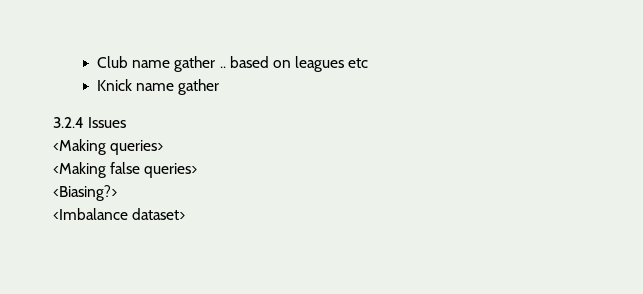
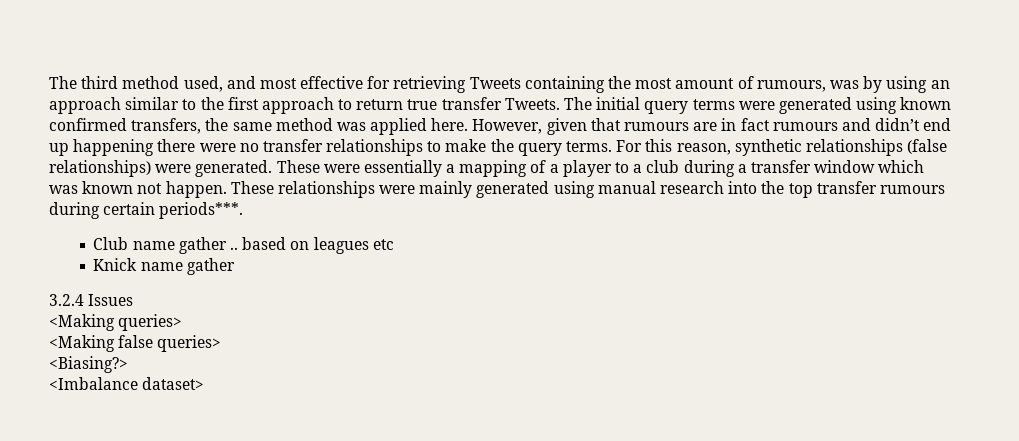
(97, 62) none -> [49,76,950,93] [49,97,952,114] [49,118,952,135] [49,139,948,156] [49,160,925,177] [49,181,945,198] [49,202,244,219] The third method used, and most effective for retrieving Tweets containing the most amount of rumours, was by using an approach similar to the first approach to return true transfer Tweets. The initial query terms were generated using known confirmed transfers, the same method was applied here. However, given that rumours are in fact rumours and didn’t end up happening there were no transfer relationships to make the query terms. For this reason, synthetic relationships (false relationships) were generated. These were essentially a mapping of a player to a club during a transfer window which was known not happen. These relationships were mainly generated using manual research into the top transfer rumours during certain periods***. //

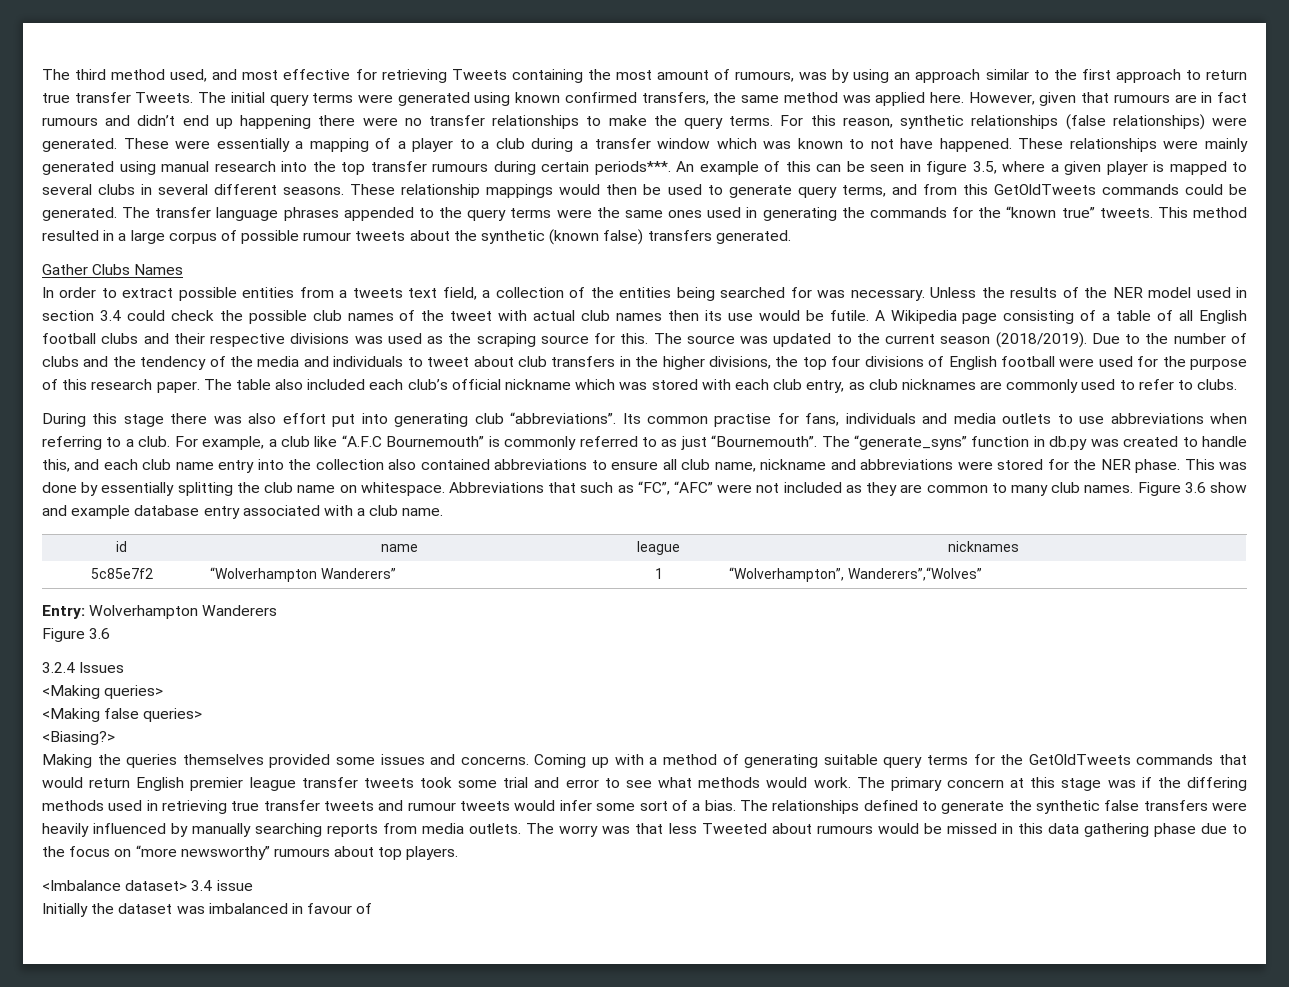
[137,181,227,198] not happen. -> [849,138,1012,152] to not have happened.
[93,237,394,254] [93,258,235,275] // Club name gather .. based on leagues etc // Knick name gather -> [676,161,1247,175] [42,184,1247,198] [42,206,1247,221] [42,229,791,245] [42,264,184,275] [42,287,1248,301] [42,310,1247,324] [42,332,1248,348] [42,356,1247,370] [42,379,1238,393] [42,412,1247,427] [42,435,1247,450] [42,459,1248,473] [42,481,1247,496] [42,505,444,519] [116,541,127,552] [380,544,418,552] [637,541,680,555] [947,541,1019,552] [90,568,153,579] [209,567,396,582] [654,568,663,579] [728,567,982,582] [42,605,278,619] [42,628,111,642] An example of this can be seen in figure 3.5, where a given player is mapped to several clubs in several different seasons. These relationship mappings would then be used to generate query terms, and from this GetOldTweets commands could be generated. The transfer language phrases appended to the query terms were the same ones used in generating the commands for the “known true” tweets. This method resulted in a large corpus of possible rumour tweets about the synthetic (known false) transfers generated. // Gather Clubs Names // In order to extract possible entities from a tweets text field, a collection of the entities being searched for was necessary. Unless the results of the NER model used in section 3.4 could check the possible club names of the tweet with actual club names then its use would be futile. A Wikipedia page consisting of a table of all English football clubs and their respective divisions was used as the scraping source for this. The source was updated to the current season (2018/2019). Due to the number of clubs and the tendency of the media and individuals to tweet about club transfers in the higher divisions, the top four divisions of English football were used for the purpose of this research paper. The table also included each club’s official nickname which was stored with each club entry, as club nicknames are commonly used to refer to clubs. // During this stage there was also effort put into generating club “abbreviations”. Its common practise for fans, individuals and media outlets to use abbreviations when referring to a club. For example, a club like “A.F.C Bournemouth” is commonly referred to as just “Bournemouth”. The “generate_syns” function in db.py was created to handle this, and each club name entry into the collection also contained abbreviations to ensure all club name, nickname and abbreviations were stored for the NER phase. This was done by essentially splitting the club name on whitespace. Abbreviations that such as “FC”, “AFC” were not included as they are common to many club names. Figure 3.6 show and example database entry associated with a club name. // id | name | league | nicknames // 5c85e7f2 | “Wolverhampton Wanderers” | 1 | “Wolverhampton”, Wanderers”,“Wolves” // Entry: Wolverhampton Wanderers // Figure 3.6
[49,377,205,390] <Imbalance dataset> -> [42,754,1247,768] [42,777,1247,791] [42,800,1247,814] [42,823,1247,837] [42,845,459,860] [42,880,253,891] [42,903,373,917] Making the queries themselves provided some issues and concerns. Coming up with a method of generating suitable query terms for the GetOldTweets commands that would return English premier league transfer tweets took some trial and error to see what methods would work. The primary concern at this stage was if the differing methods used in retrieving true transfer tweets and rumour tweets would infer some sort of a bias. The relationships defined to generate the synthetic false transfers were heavily influenced by manually searching reports from media outlets. The worry was that less Tweeted about rumours would be missed in this data gathering phase due to the focus on “more newsworthy” rumours about top players. // <Imbalance dataset> 3.4 issue // Initially the dataset was imbalanced in favour of

